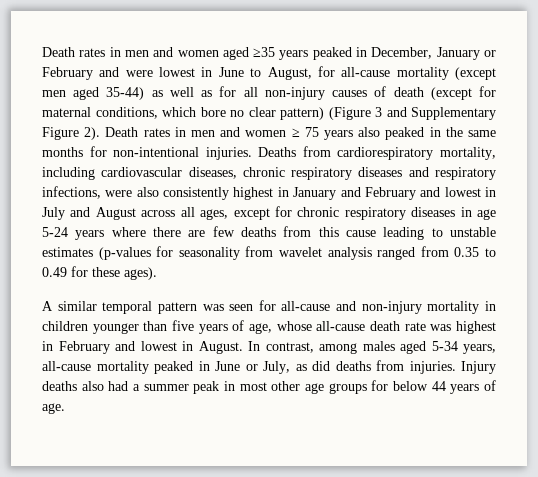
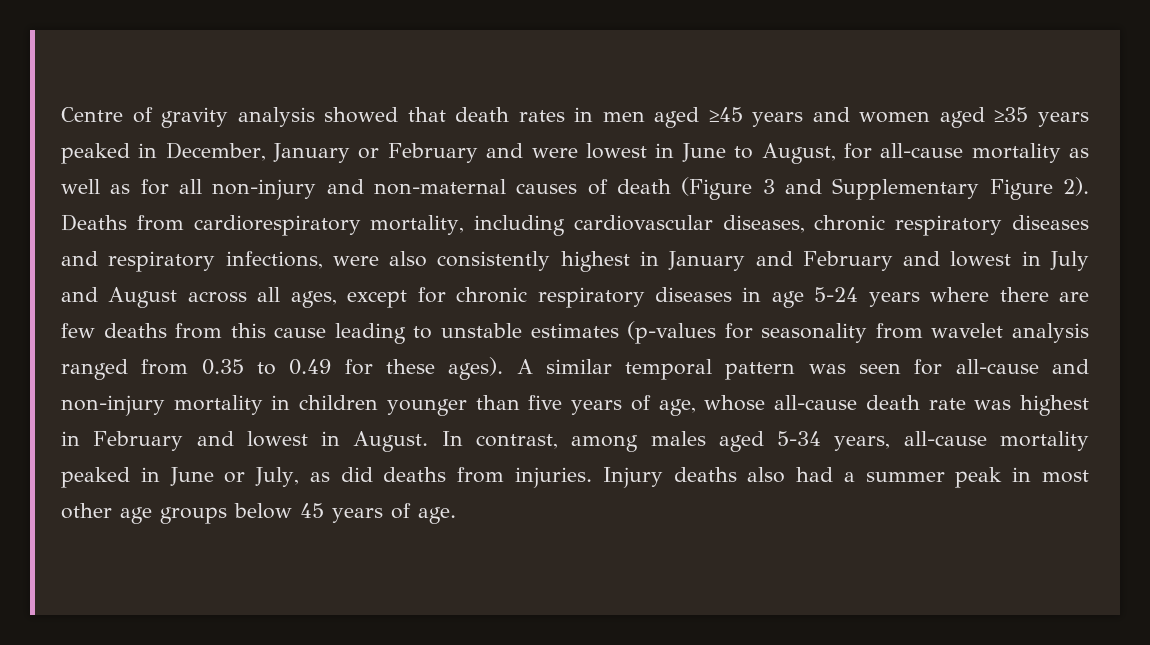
[42,47,149,57] Death rates in men -> [61,107,804,128] Centre of gravity analysis showed that death rates in men aged ≥45 years
[455,67,497,80] [42,87,145,100] (except men aged 35-44) -> (1061, 153) none
(325, 93) none -> [326,179,506,195] and non-maternal
[430,86,496,100] [42,107,324,120] (except for maternal conditions, which bore no clear pattern) -> (671, 186) none
[105,127,496,140] [42,146,252,160] Death rates in men and women ≥ 75 years also peaked in the same months for non-intentional injuries. -> (1090, 186) none
(157, 273) // -> (504, 368) none
[371,380,446,391] for below 44 -> [234,503,324,519] below 45

